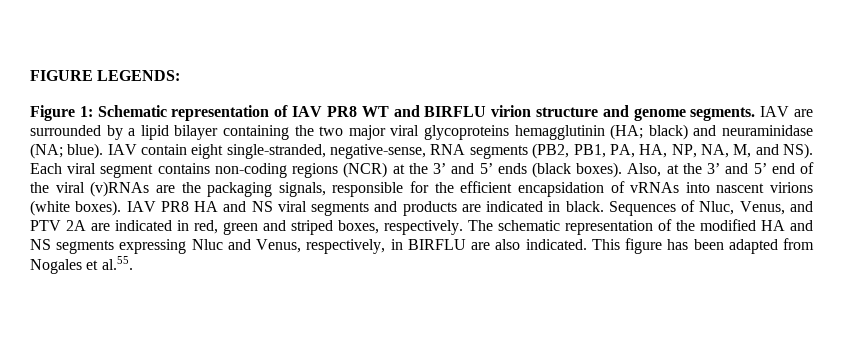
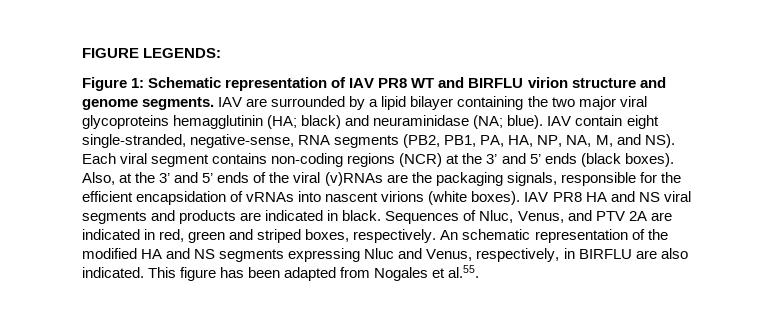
[771,163,795,174] end -> [217,172,250,183] ends
[468,220,493,231] The -> [440,230,459,240] An

